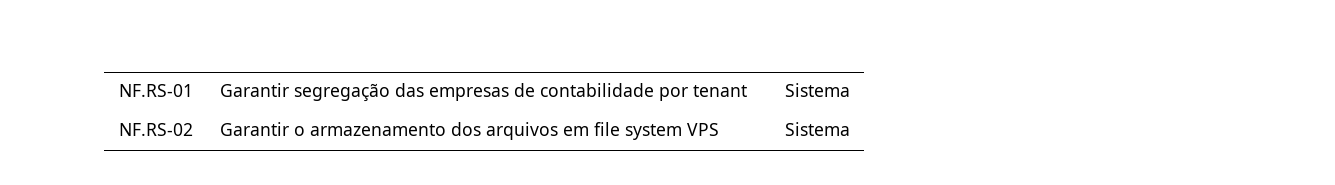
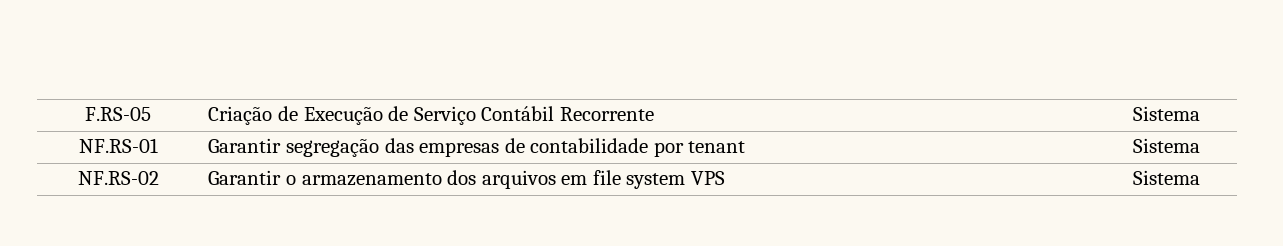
(118, 90) none -> [85,107,151,121] [208,106,654,125] [1133,106,1200,121] F.RS-05 | Criação de Execução de Serviço Contábil Recorrente | Sistema //

